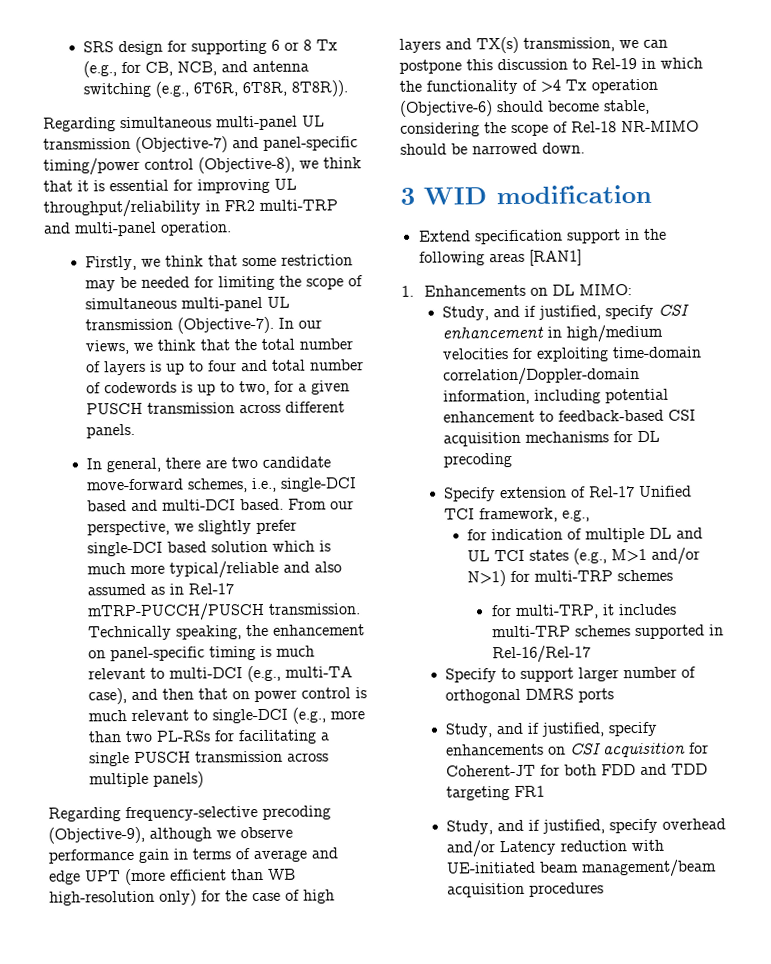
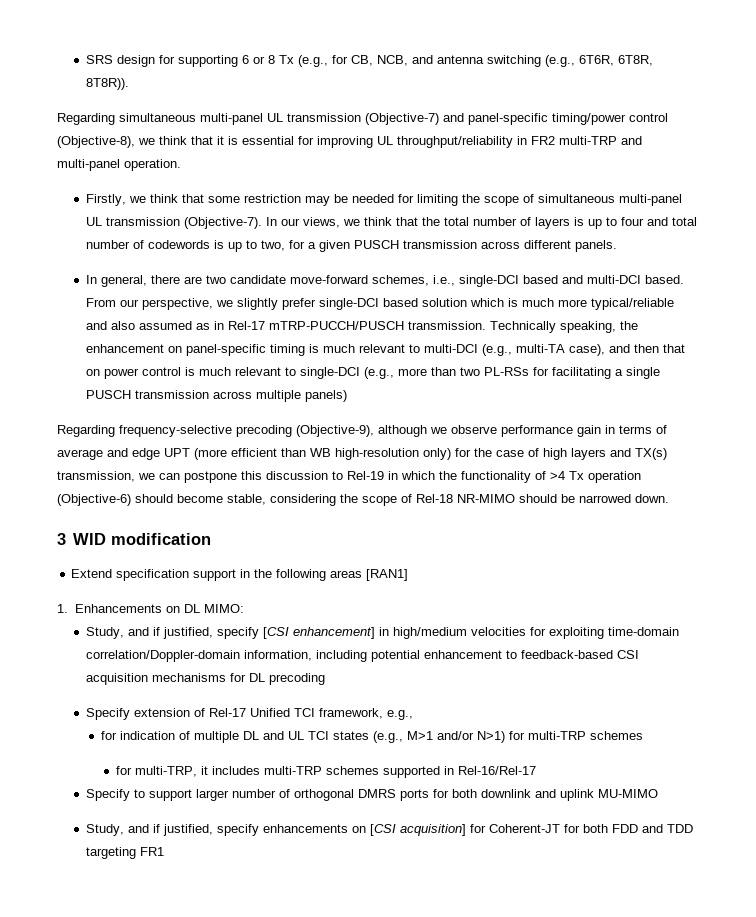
[658,304,690,316] [442,326,545,339] CSI enhancement -> [263,627,376,639] [CSI enhancement]
(615, 695) none -> [433,789,659,801] for both downlink and uplink MU-MIMO
[570,742,687,758] CSI acquisition -> [370,824,467,836] [CSI acquisition]
[446,818,727,835] [446,839,665,858] [446,859,718,878] [447,882,605,898] // Study, and if justified, specify overhead and/or Latency reduction with UE-initiated beam management/beam acquisition procedures -> (165, 851) none

